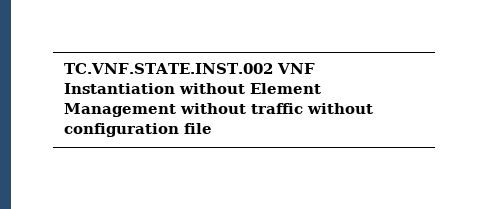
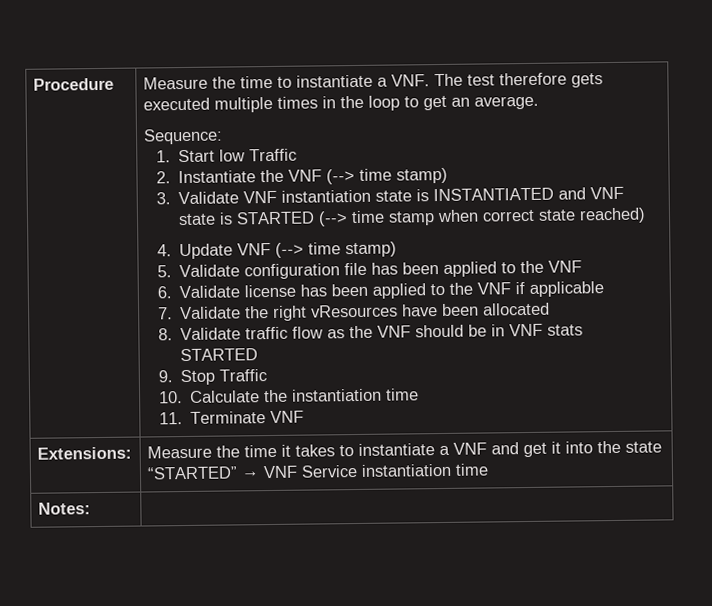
[63,63,315,74] [63,83,321,94] [63,103,373,117] [63,123,212,137] TC.VNF.STATE.INST.002 VNF Instantiation without Element Management without traffic without configuration file -> [32,77,114,91] [142,72,603,90] [142,95,539,113] [142,128,223,145] [155,148,297,163] [155,167,448,185] [155,186,624,205] [177,207,646,227] [156,241,397,260] [156,260,582,280] [156,281,604,299] [157,302,550,321] [157,323,583,341] [179,348,258,362] [157,369,267,386] [158,388,419,404] [158,410,304,425] [36,446,132,460] [146,440,662,459] [146,463,489,480] [37,502,91,515] Procedure | Measure the time to instantiate a VNF. The test therefore gets executed multiple times in the loop to get an average. // Sequence: // 1. Start low Traffic // 2. Instantiate the VNF (--> time stamp) // 3. Validate VNF instantiation state is INSTANTIATED and VNF state is STARTED (--> time stamp when correct state reached) // 4. Update VNF (--> time stamp) // 5. Validate configuration file has been applied to the VNF // 6. Validate license has been applied to the VNF if applicable // 7. Validate the right vResources have been allocated // 8. Validate traffic flow as the VNF should be in VNF stats STARTED // 9. Stop Traffic // 10. Calculate the instantiation time // 11. Terminate VNF // Extensions: | Measure the time it takes to instantiate a VNF and get it into the state “STARTED” → VNF Service instantiation time // Notes: |

